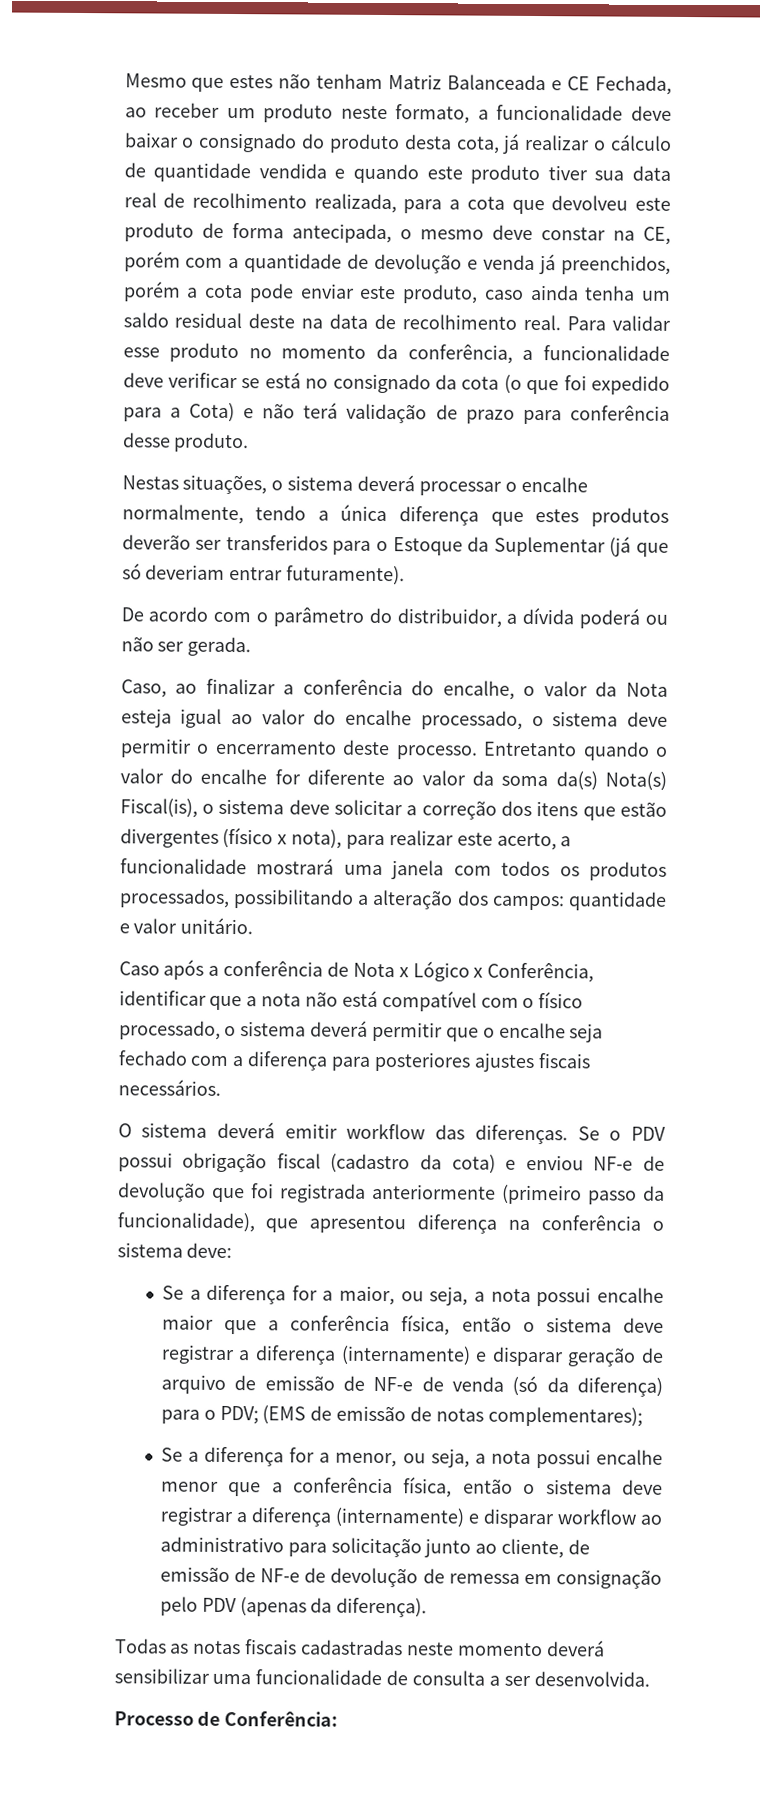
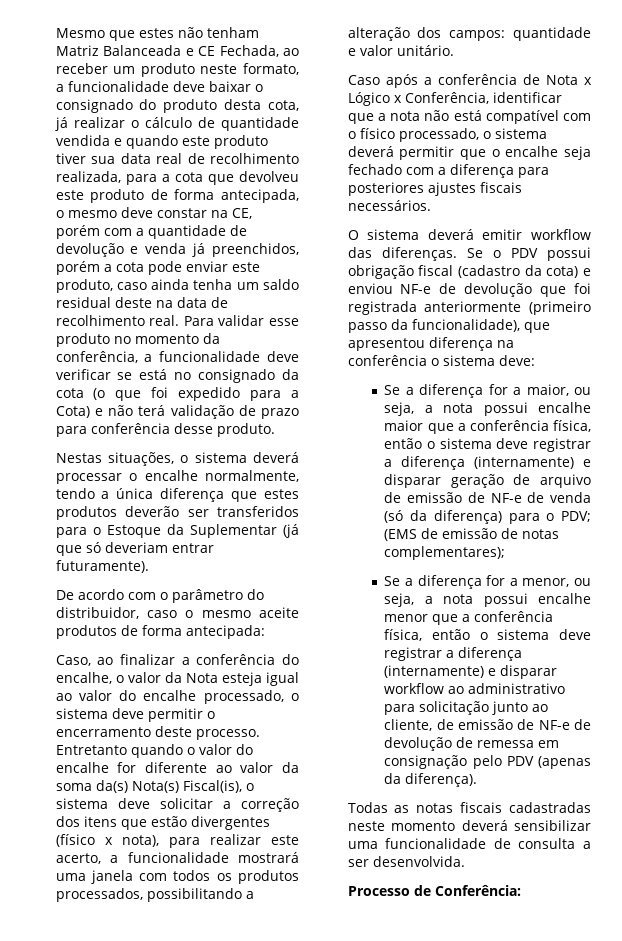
[506,607,668,629] [120,636,252,657] a dívida poderá ou não ser gerada. -> [146,607,299,618] [55,625,265,639] caso o mesmo aceite produtos de forma antecipada:

